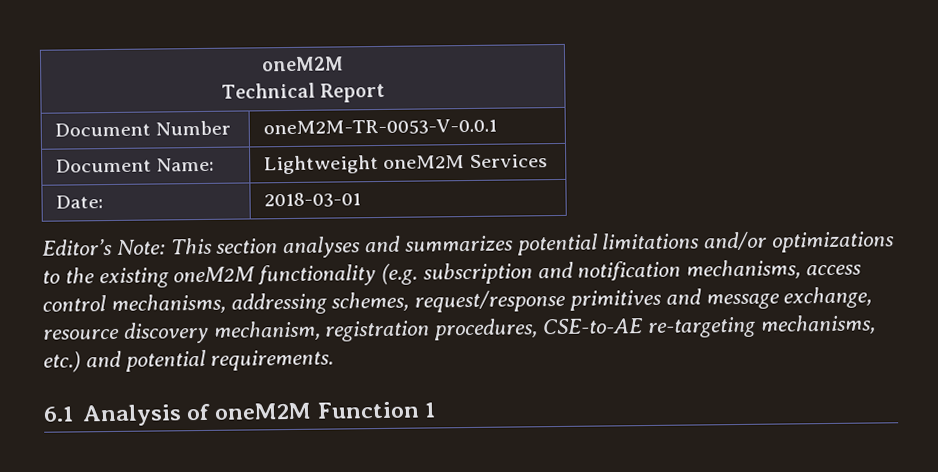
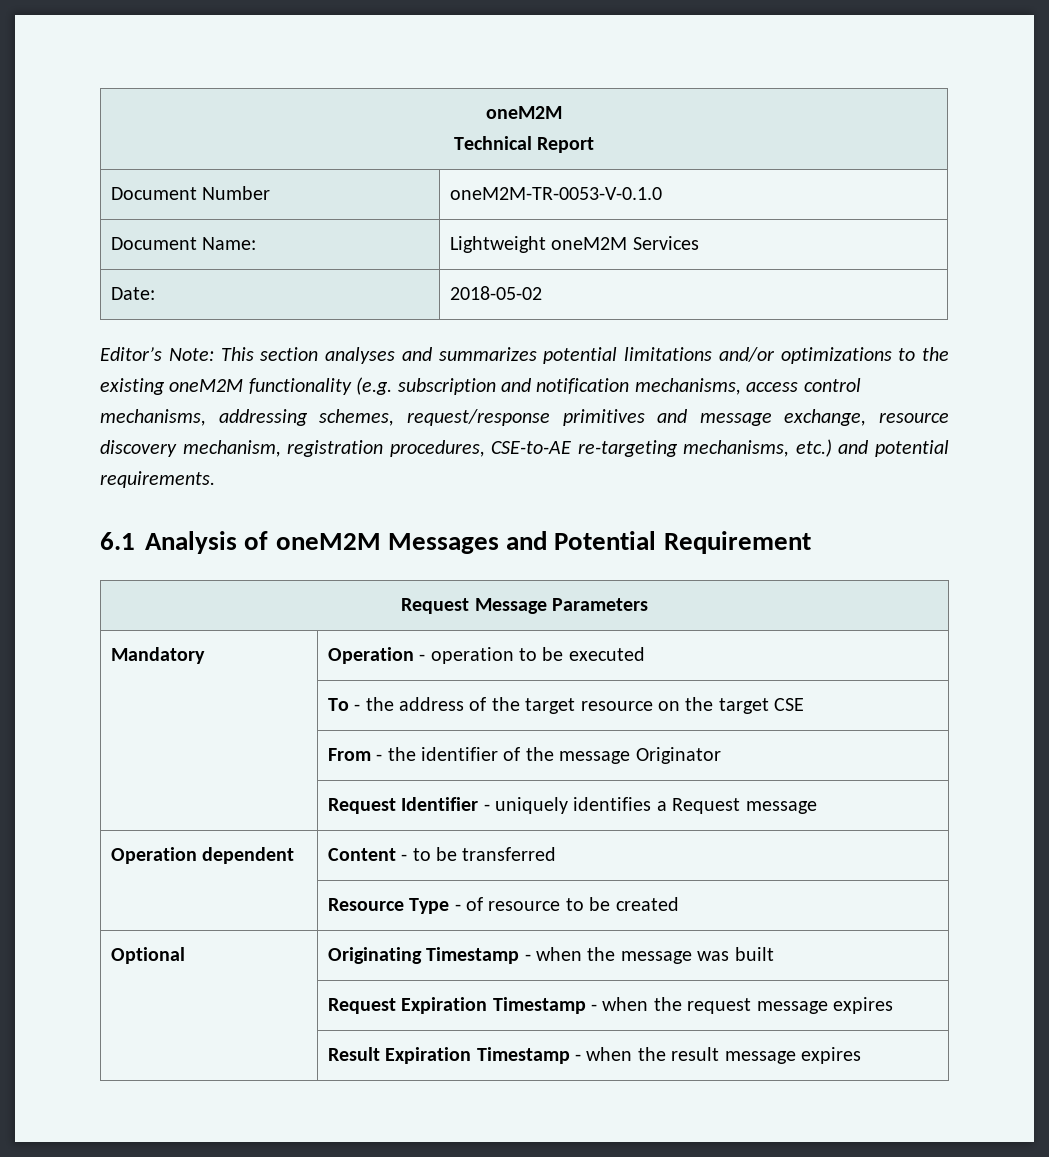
[263,118,498,136] oneM2M-TR-0053-V-0.0.1 -> [449,187,662,200] oneM2M-TR-0053-V-0.1.0
[264,192,362,208] 2018-03-01 -> [449,286,542,300] 2018-05-02
[316,401,437,419] Function 1 -> [387,531,811,554] [401,598,648,614] [110,647,205,664] [327,647,645,664] [327,697,805,714] [327,747,721,764] [327,797,817,814] [110,847,295,864] [327,847,557,861] [327,897,679,914] [110,947,185,964] [327,947,774,964] [327,997,893,1014] [327,1047,861,1064] Messages and Potential Requirement // Request Message Parameters // Mandatory | Operation - operation to be executed // | To - the address of the target resource on the target CSE // | From - the identifier of the message Originator // | Request Identifier - uniquely identifies a Request message // Operation dependent | Content - to be transferred // | Resource Type - of resource to be created // Optional | Originating Timestamp - when the message was built // | Request Expiration Timestamp - when the request message expires // | Result Expiration Timestamp - when the result message expires

